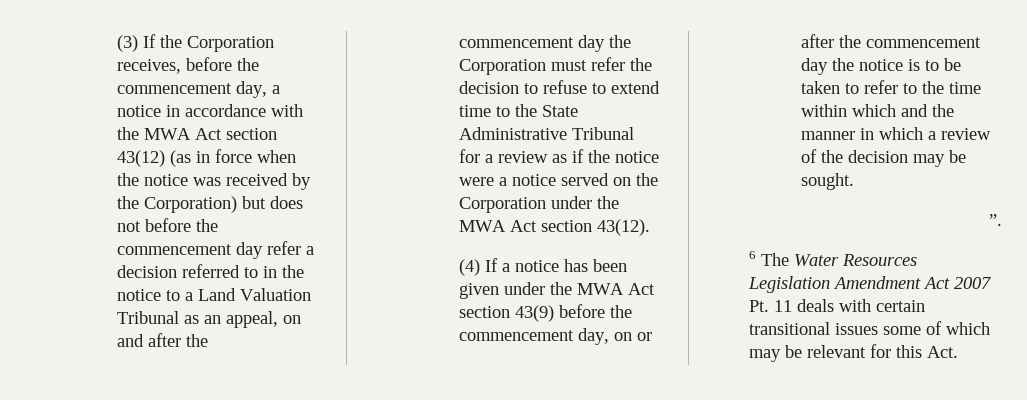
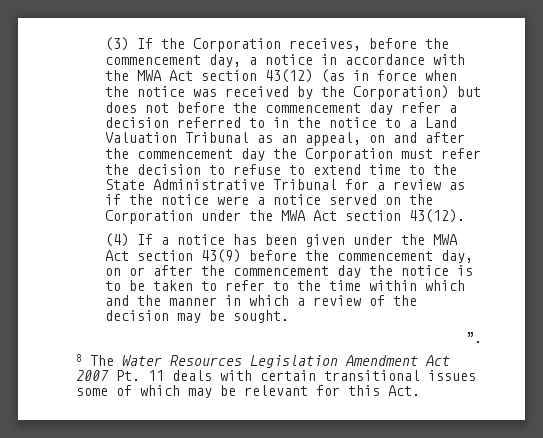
[748,251,756,259] 6 -> [75,354,82,362] 8

